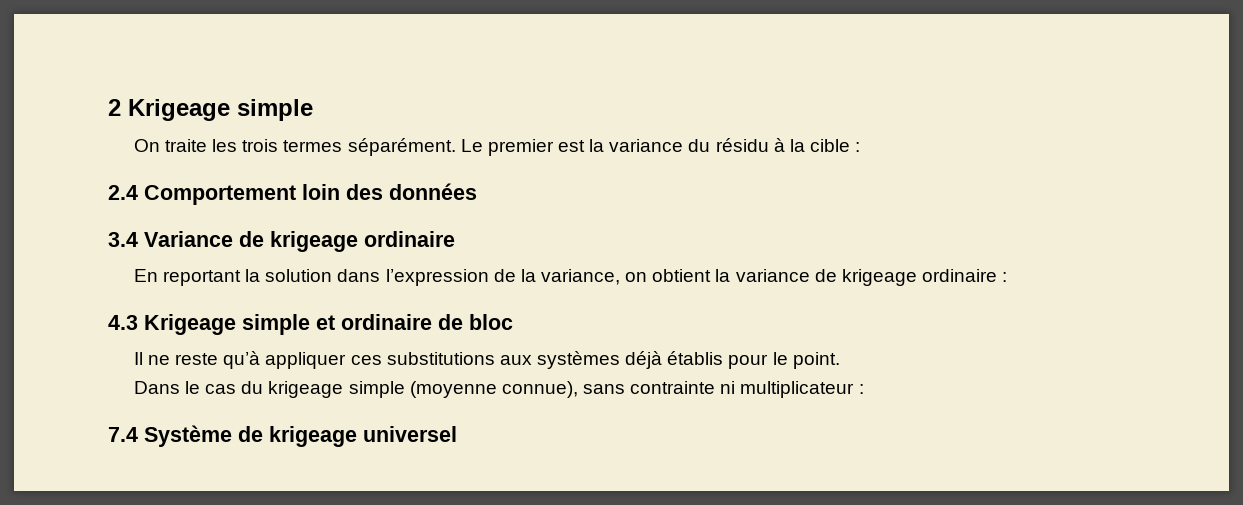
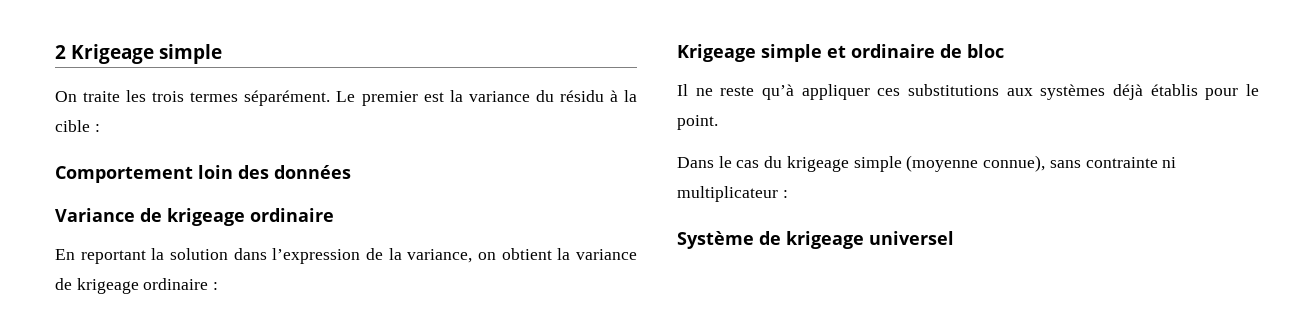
[108,185,138,200] 2.4 -> (100, 128) none
[108,232,138,247] 3.4 -> (351, 172) none
[108,315,138,330] 4.3 -> (219, 286) none
[108,427,138,442] 7.4 -> (788, 194) none

